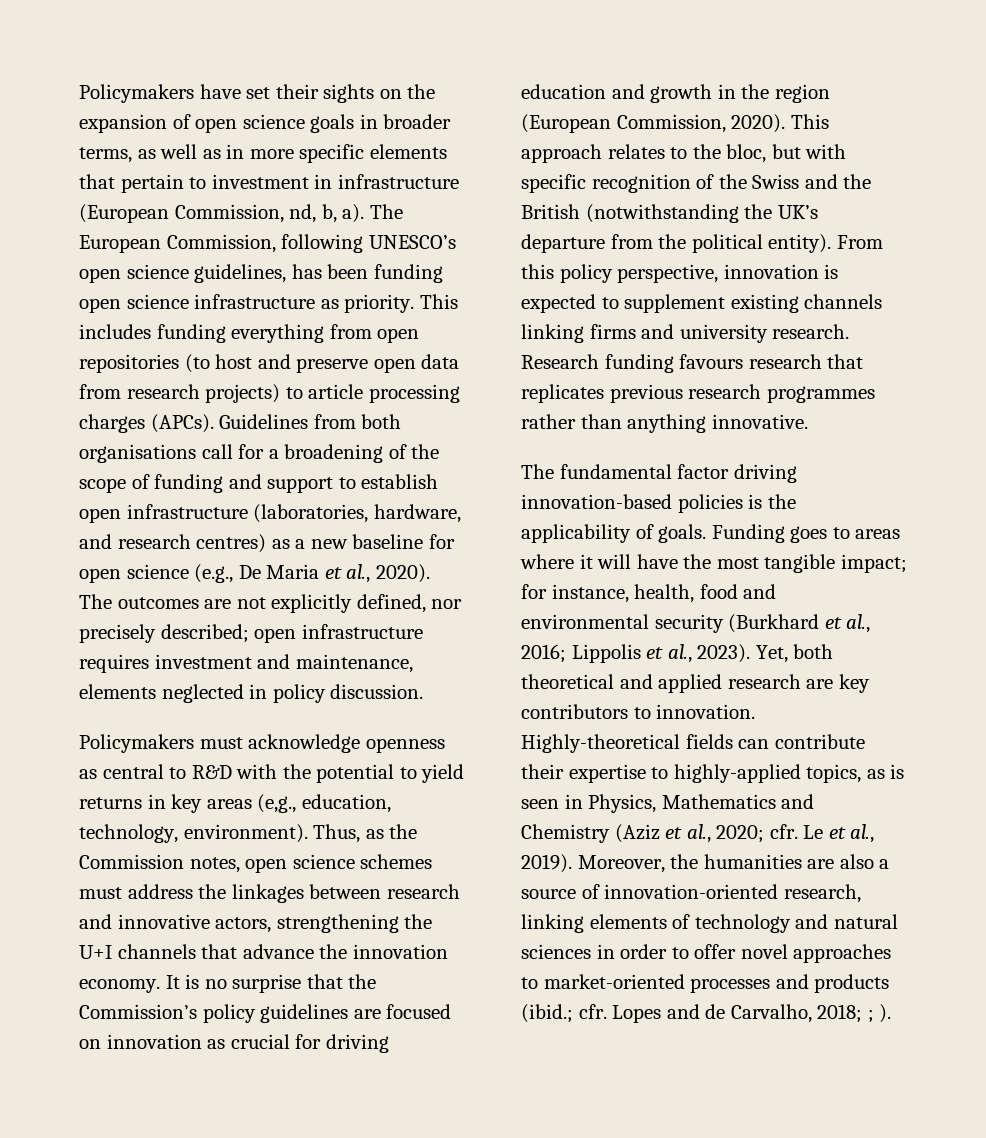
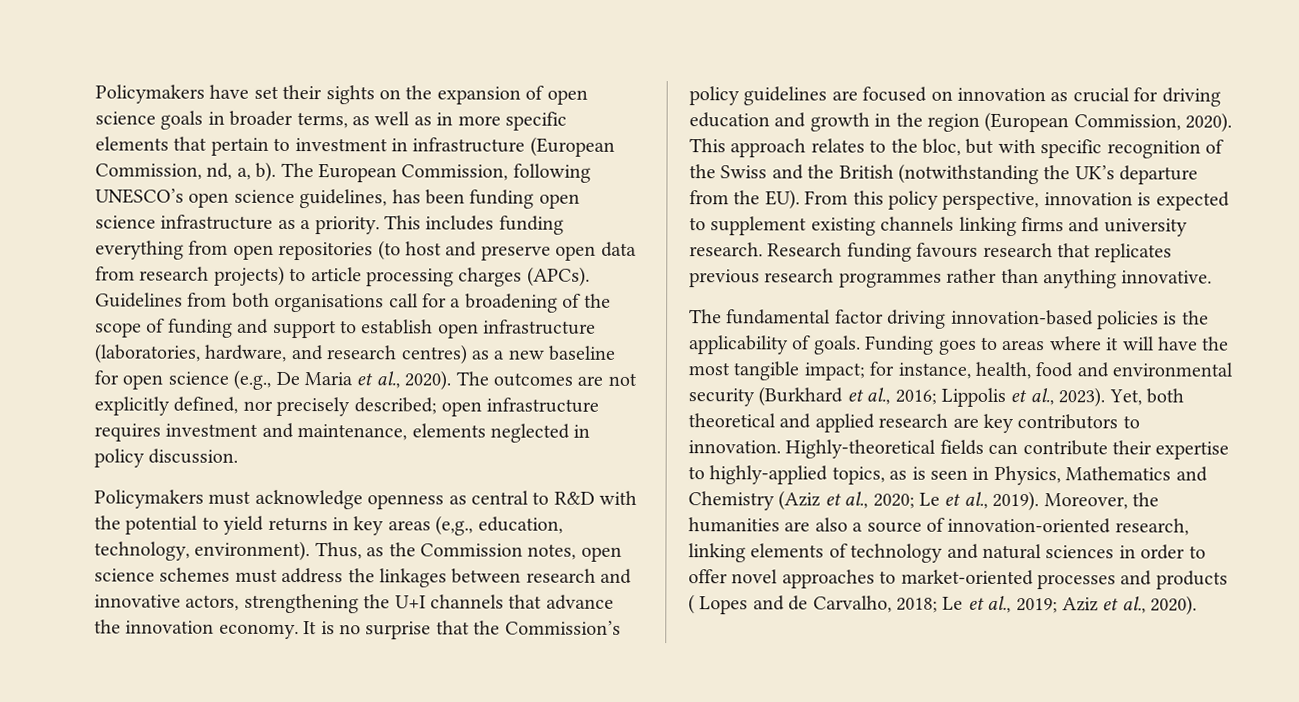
[321,204,365,223] b, a). -> [236,161,277,182] a, b).
(339, 304) none -> [300,220,312,230] a
[691,234,832,253] political entity). -> [764,189,800,210] EU).
[769,824,798,839] cfr. -> (915, 501) none
[521,1004,607,1023] (ibid.; cfr. -> [688,594,695,615] (
[867,1004,892,1023] ; ). -> [942,595,1198,616] Le et al., 2019; Aziz et al., 2020).

